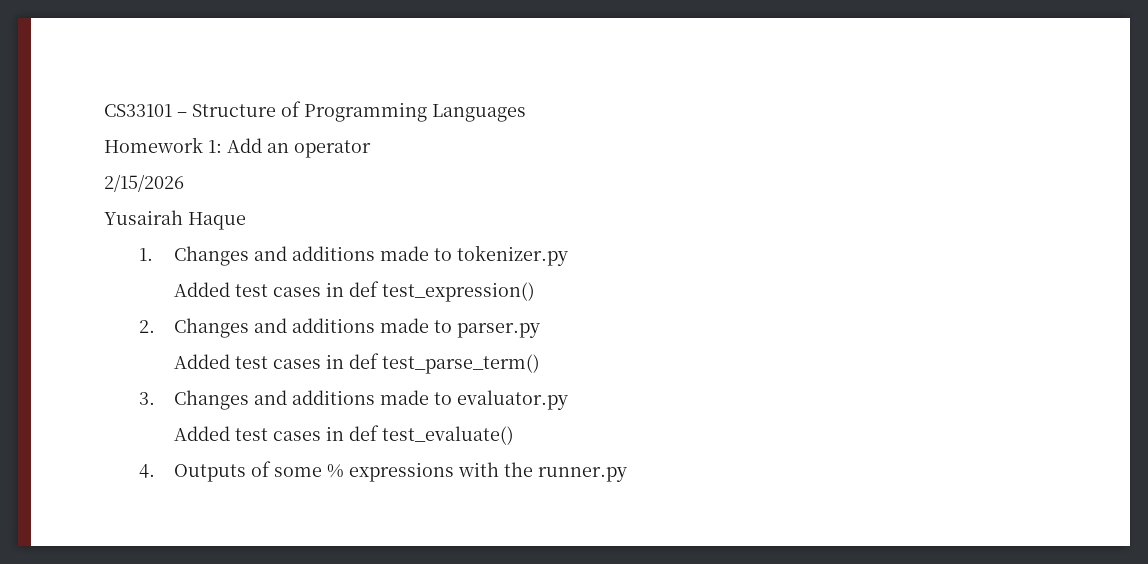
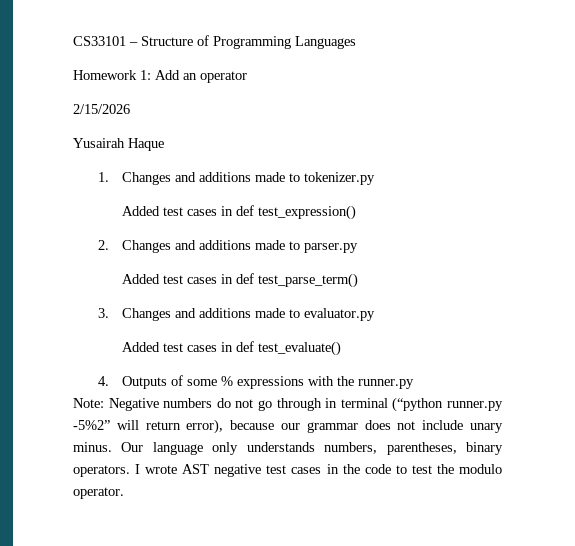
(628, 474) none -> [73,397,503,412] [73,419,504,434] [73,442,503,455] [73,464,503,477] [73,487,124,499] // Note: Negative numbers do not go through in terminal (“python runner.py -5%2” will return error), because our grammar does not include unary minus. Our language only understands numbers, parentheses, binary operators. I wrote AST negative test cases in the code to test the modulo operator.

